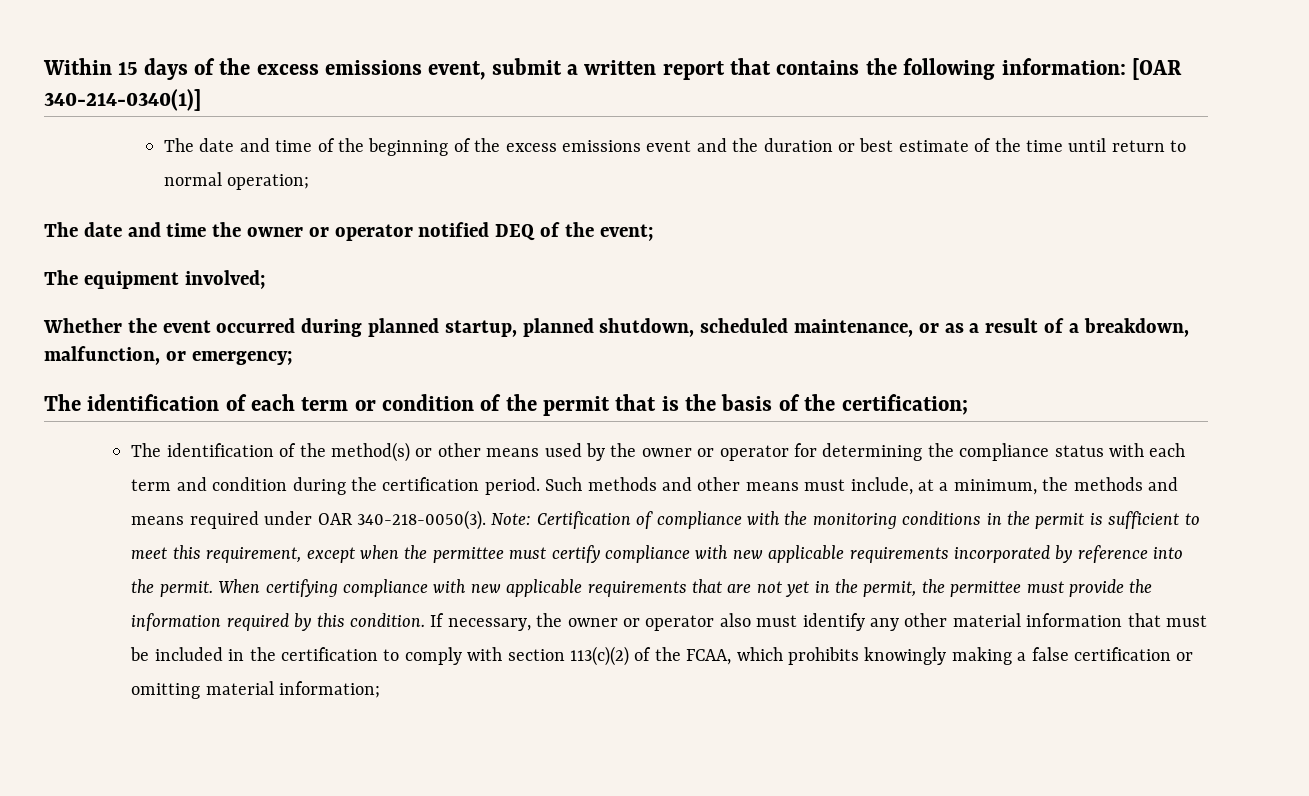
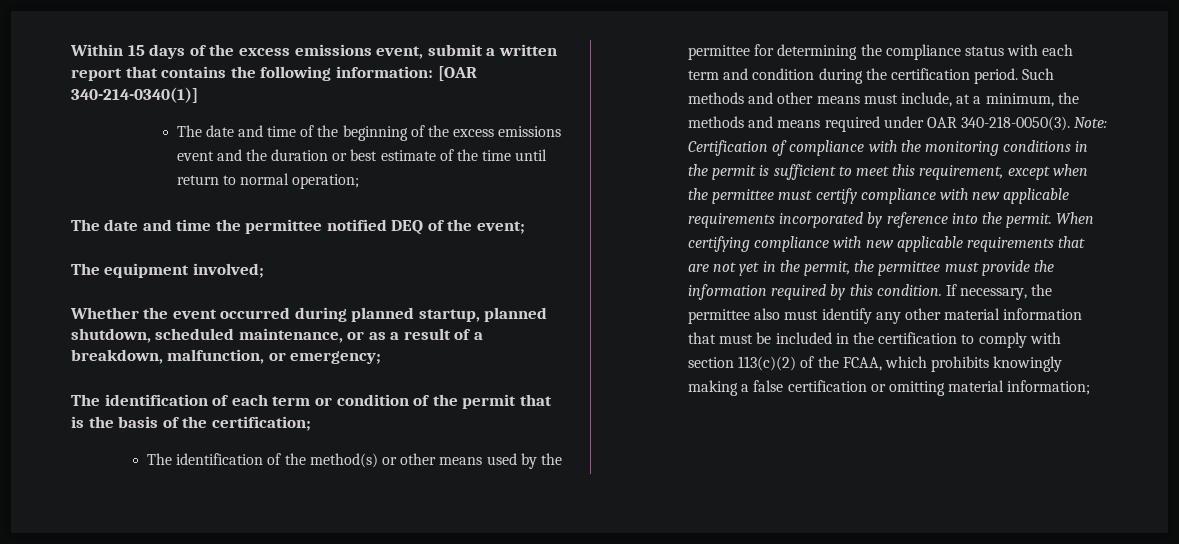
[247,224,413,241] owner or operator -> [245,219,323,234] permittee
[641,445,789,461] owner or operator -> [688,45,751,60] permittee
[567,615,715,631] owner or operator -> [688,309,751,324] permittee

